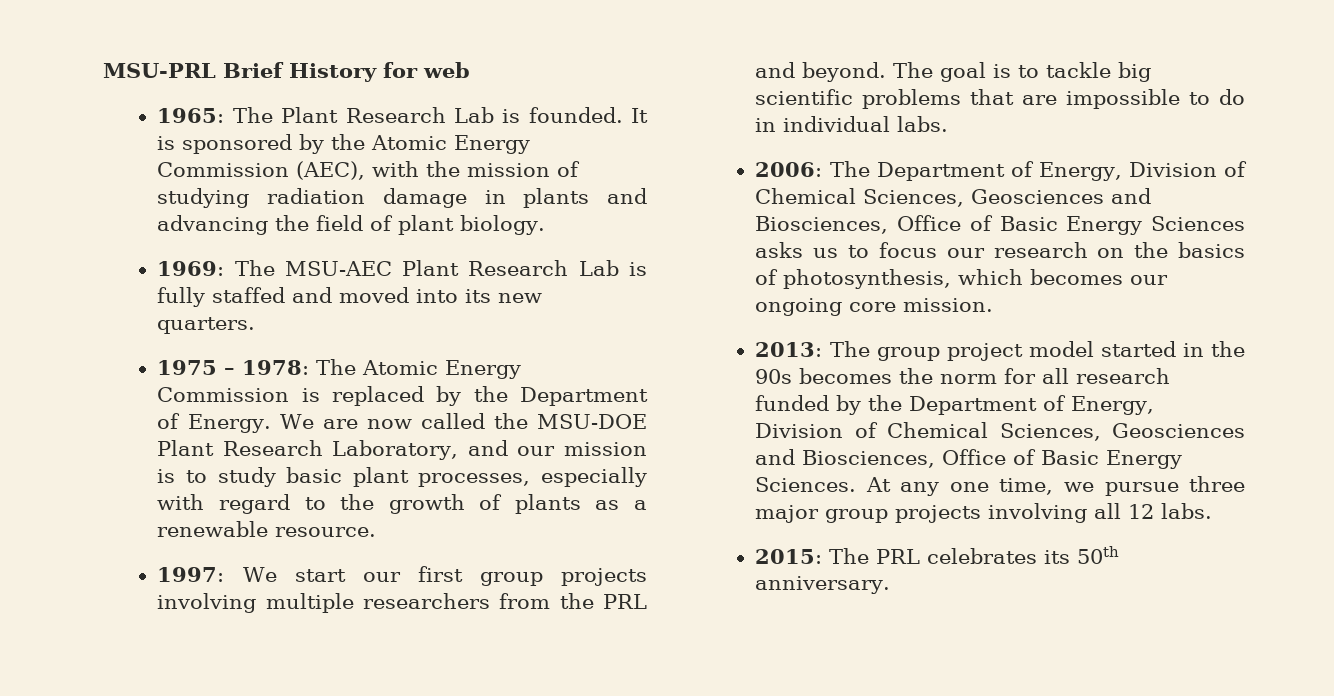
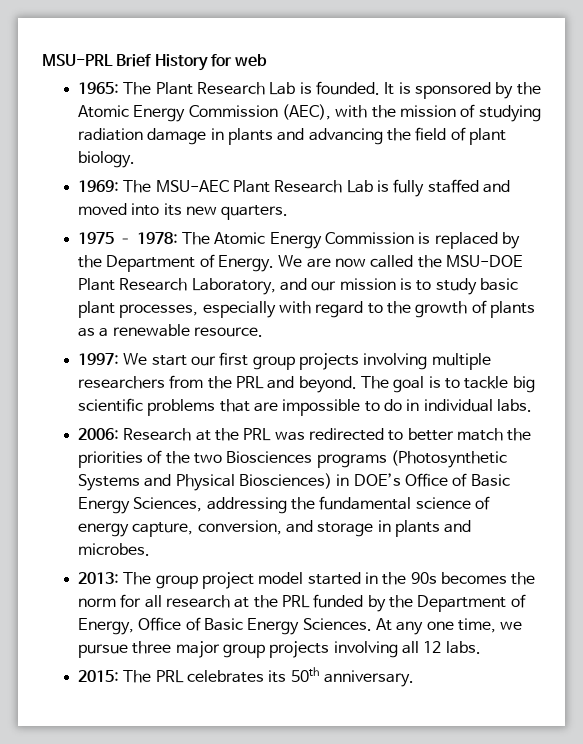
[829,161,1247,181] [755,188,1152,207] [755,215,1245,235] [755,242,1245,258] [755,269,1169,289] [755,298,994,316] The Department of Energy, Division of Chemical Sciences, Geosciences and Biosciences, Office of Basic Energy Sciences asks us to focus our research on the basics of photosynthesis, which becomes our ongoing core mission. -> [123,428,532,441] [77,450,507,468] [77,473,510,491] [77,496,490,514] [77,520,472,537] [77,543,150,556] Research at the PRL was redirected to better match the priorities of the two Biosciences programs (Photosynthetic Systems and Physical Biosciences) in DOE’s Office of Basic Energy Sciences, addressing the fundamental science of energy capture, conversion, and storage in plants and microbes.
(1171, 376) none -> [234,595,310,608] at the PRL
[755,422,1245,441] [755,449,936,468] Division of Chemical Sciences, Geosciences and Biosciences, -> (134, 626) none

